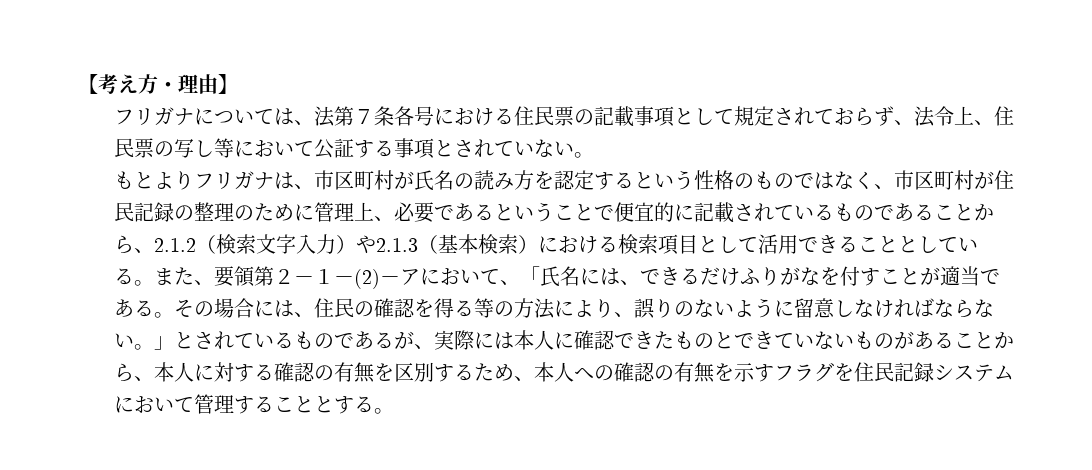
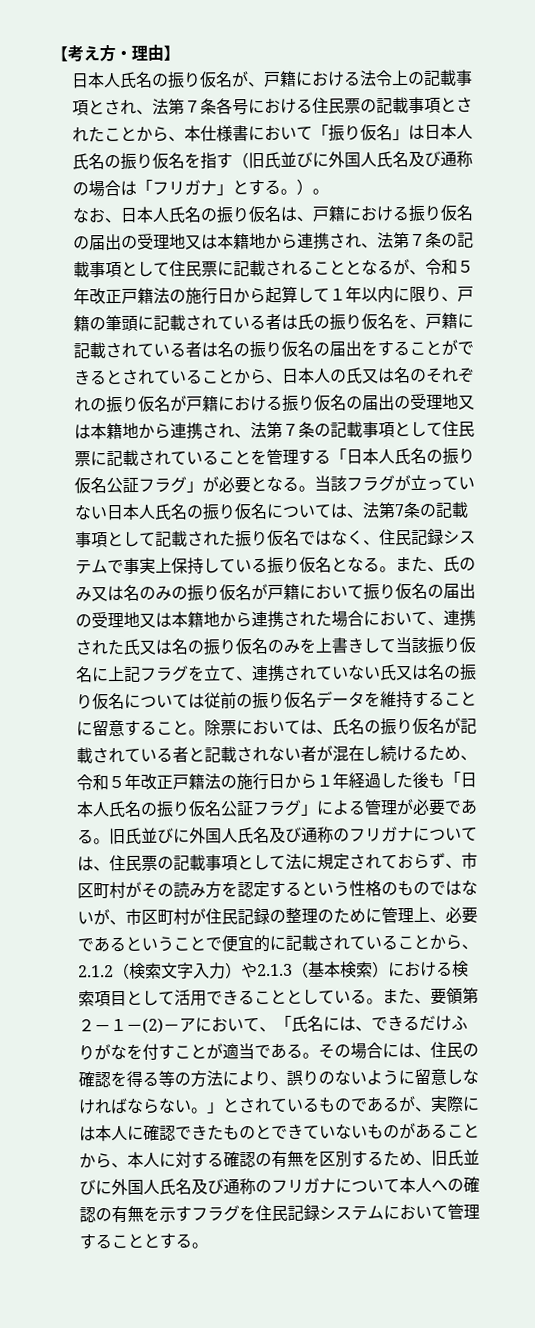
[113,107,294,126] フリガナについては -> [70,69,473,89] [71,98,137,116] 日本人氏名の振り仮名が、戸籍における法令上の記載事項とされ
[693,108,734,125] して -> [455,96,473,113] [71,123,473,143] [71,150,473,170] [71,178,329,198] [71,204,473,224] [72,231,474,251] [72,258,474,278] [72,285,474,305] [72,312,474,332] [72,339,474,359] [72,367,475,386] [73,393,475,414] [73,420,475,440] [73,447,475,467] [73,474,475,494] [73,501,469,521] [74,528,476,548] [74,555,476,575] [74,582,476,602] [74,609,476,629] [74,636,476,656] [75,663,477,683] [75,690,477,710] [75,717,477,737] [75,744,477,764] [75,771,477,791] [75,798,478,818] [76,826,478,845] [76,853,318,872] されたことから、本仕様書において「振り仮名」は日本人氏名の振り仮名を指す（旧氏並びに外国人氏名及び通称の場合は「フリガナ」とする。）。 // なお、日本人氏名の振り仮名は、戸籍における振り仮名の届出の受理地又は本籍地から連携され、法第７条の記載事項として住民票に記載されることとなるが、令和５年改正戸籍法の施行日から起算して１年以内に限り、戸籍の筆頭に記載されている者は氏の振り仮名を、戸籍に記載されている者は名の振り仮名の届出をすることができるとされていることから、日本人の氏又は名のそれぞれの振り仮名が戸籍における振り仮名の届出の受理地又は本籍地から連携され、法第７条の記載事項として住民票に記載されていることを管理する「日本人氏名の振り仮名公証フラグ」が必要となる。当該フラグが立っていない日本人氏名の振り仮名については、法第7条の記載事項として記載された振り仮名ではなく、住民記録システムで事実上保持している振り仮名となる。また、氏のみ又は名のみの振り仮名が戸籍において振り仮名の届出の受理地又は本籍地から連携された場合において、連携された氏又は名の振り仮名のみを上書きして当該振り仮名に上記フラグを立て、連携されていない氏又は名の振り仮名については従前の振り仮名データを維持することに留意すること。除票においては、氏名の振り仮名が記載されている者と記載されない者が混在し続けるため、令和５年改正戸籍法の施行日から１年経過した後も「日本人氏名の振り仮名公証フラグ」による管理が必要である。旧氏並びに外国人氏名及び通称のフリガナについては、住民票の記載事項として法に
[913,106,1014,127] [113,138,594,159] [113,170,454,191] 法令上、住民票の写し等において公証する事項とされていない。 // もとよりフリガナは、市区町村が氏名 -> [460,852,478,869] [76,881,158,899] 市区町村がそ
[853,171,874,189] く -> [76,909,110,926] いが
[833,203,934,221] ものである -> (398, 943) none
(534, 378) none -> [430,1149,480,1166] [78,1177,400,1196] 旧氏並びに外国人氏名及び通称のフリガナについて

